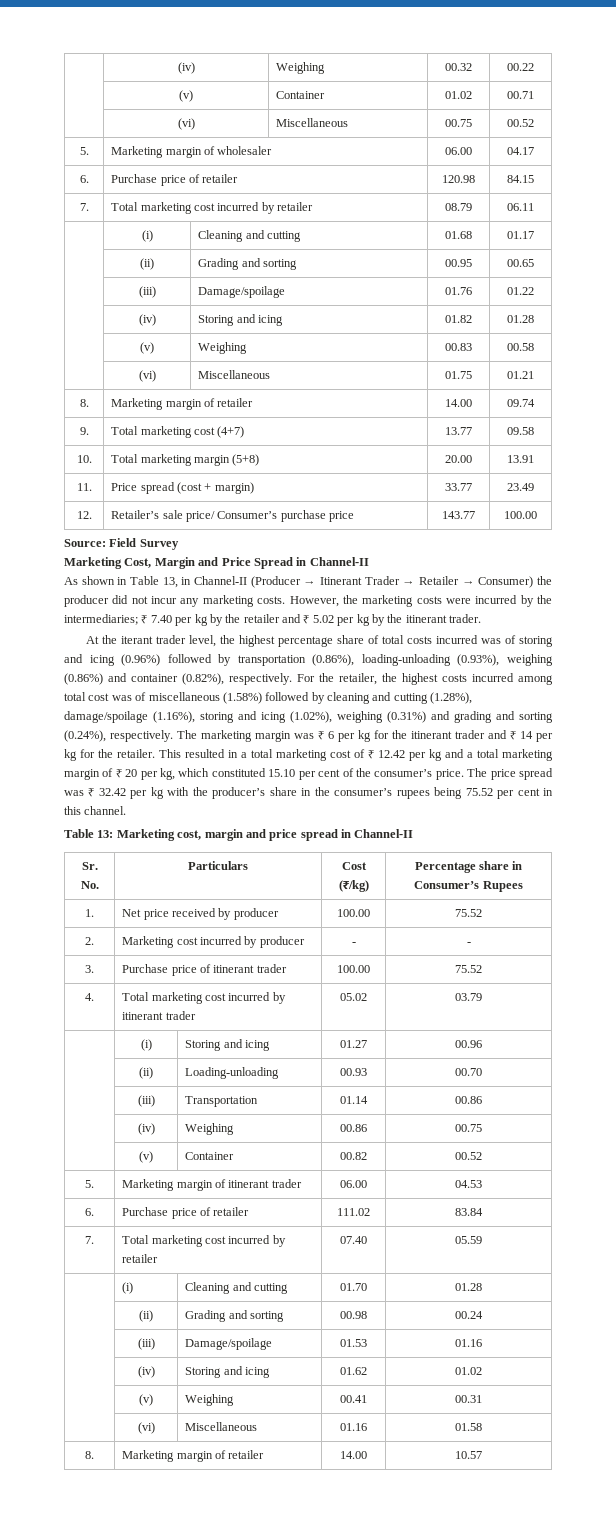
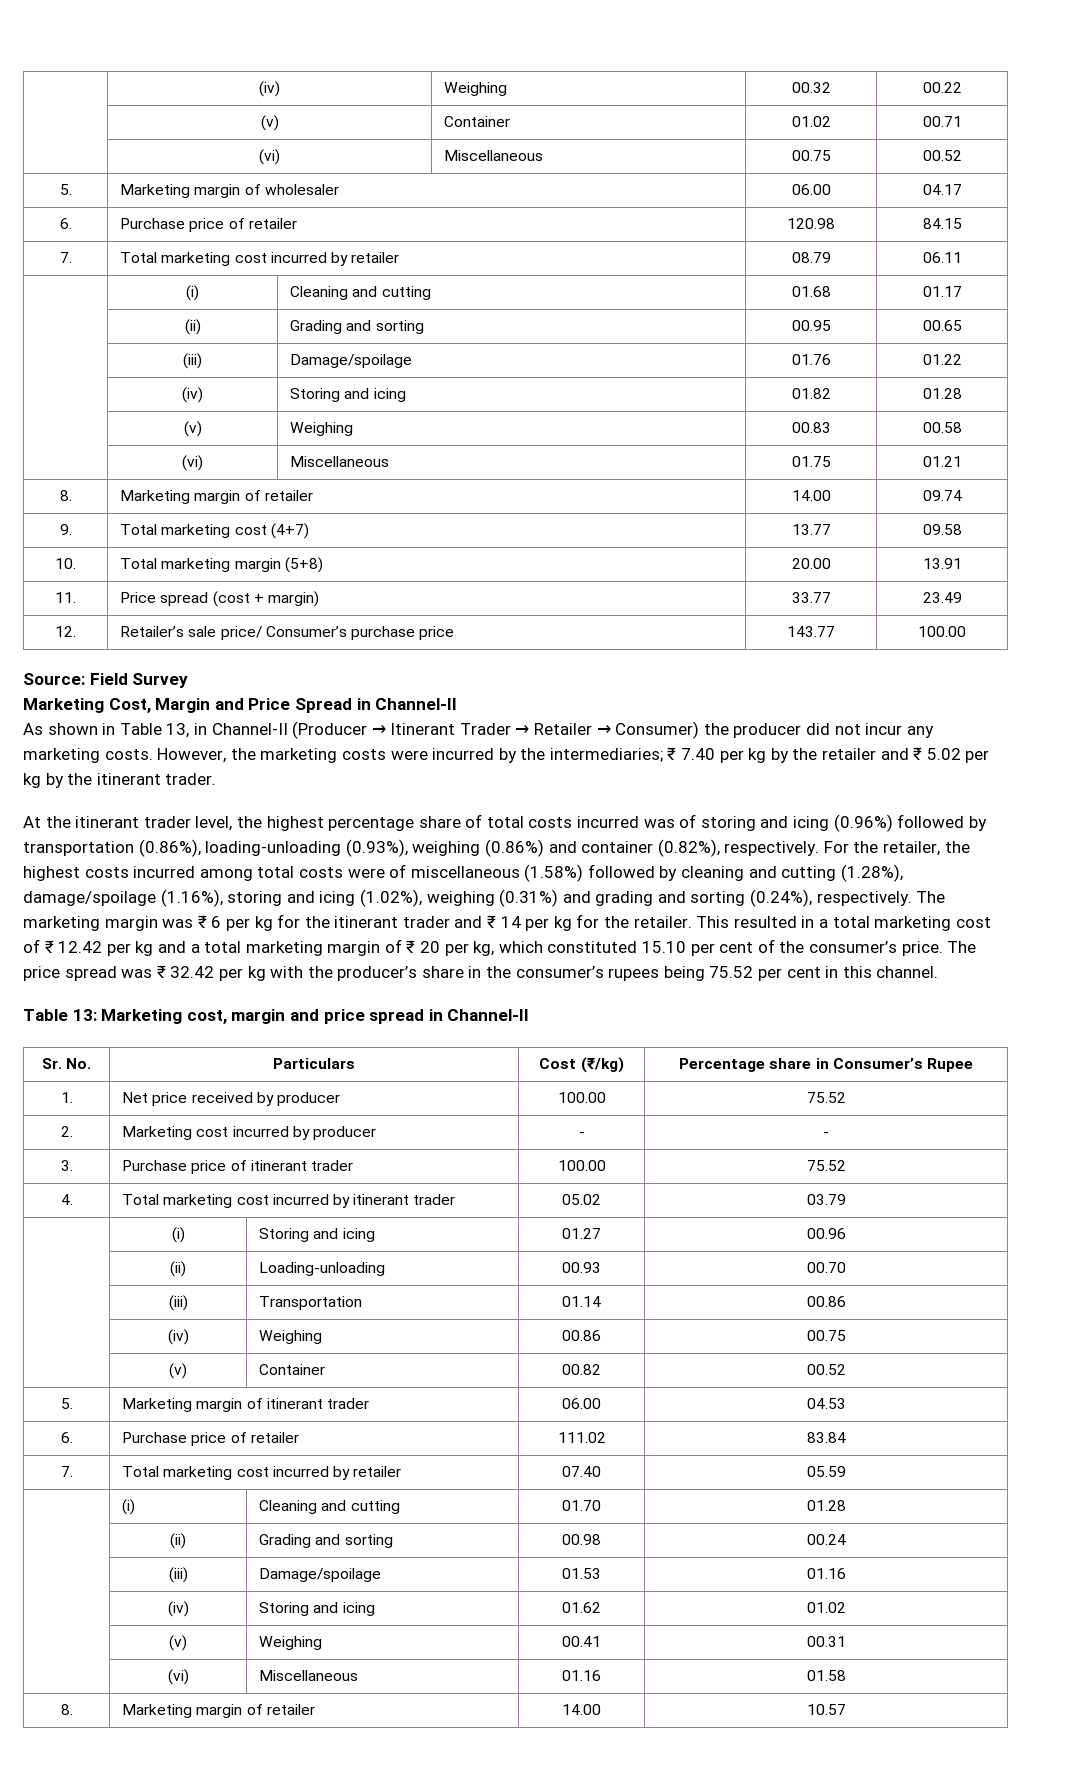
[121,636,154,644] iterant -> [75,816,140,828] itinerant
[88,693,132,701] cost was -> [298,867,385,878] costs were
[482,881,523,892] Rupees -> [926,1058,973,1072] Rupee

